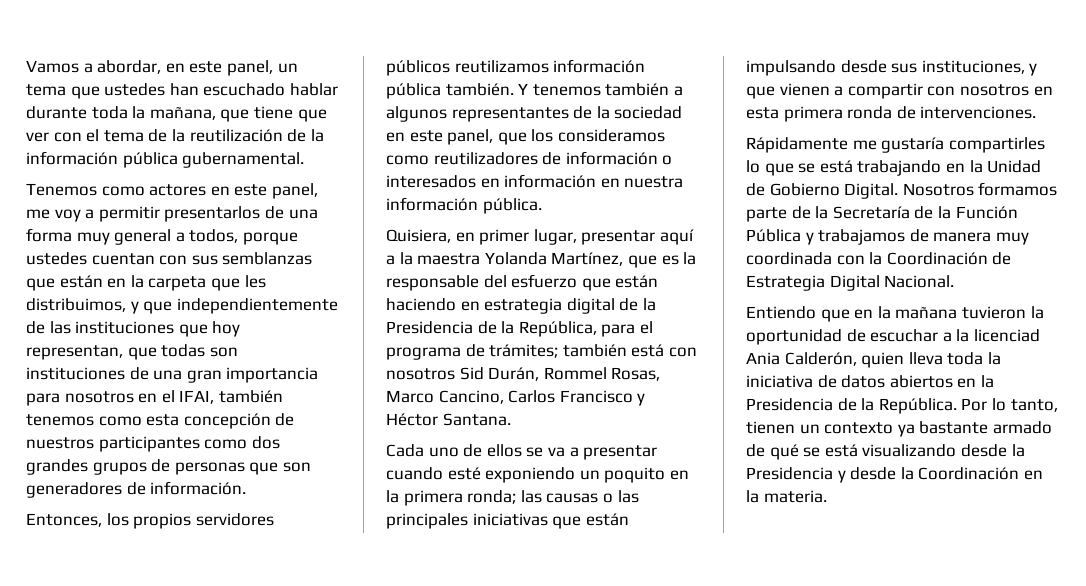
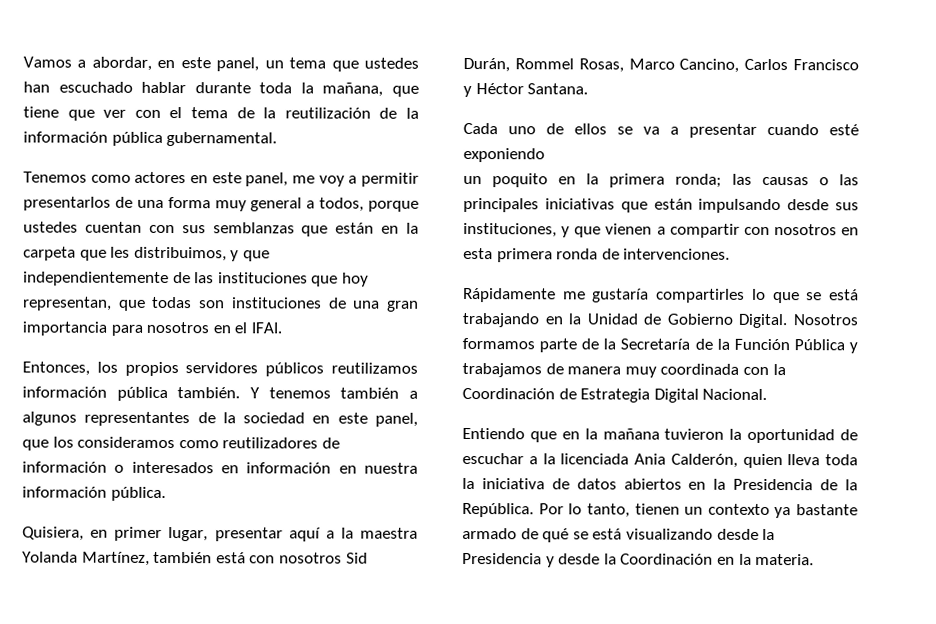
[179,390,283,404] [26,413,295,429] [26,436,280,452] [26,459,311,475] [26,481,247,498] IFAI, también tenemos como esta concepción de nuestros participantes como dos grandes grupos de personas que son generadores de información. -> [250,322,282,334] IFAI.
[627,252,697,268] [386,274,659,291] [386,298,656,314] [386,321,653,337] [386,344,559,360] que es la responsable del esfuerzo que están haciendo en estrategia digital de la Presidencia de la República, para el programa de trámites; -> (150, 558) none
(576, 475) none -> (545, 155) //
[973,329,1040,342] licenciad -> [560,453,630,465] licenciada

